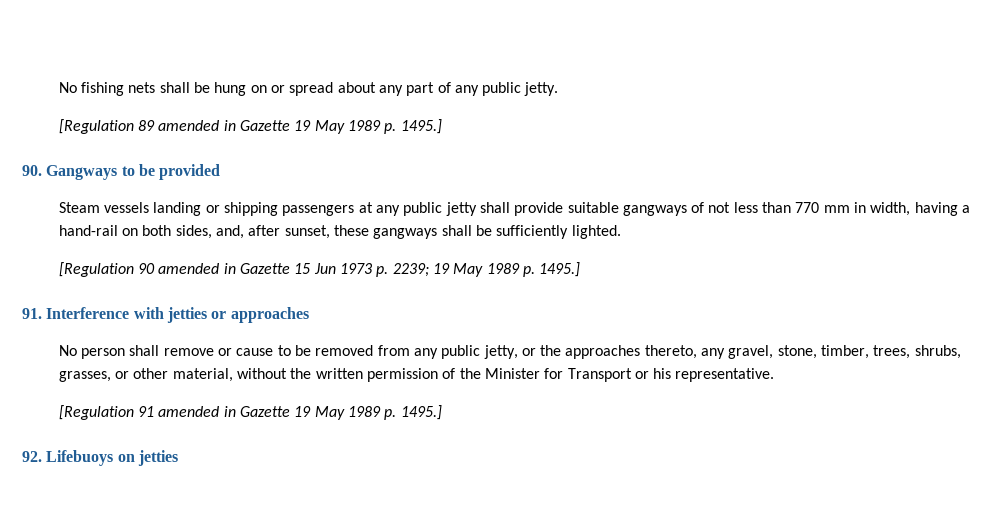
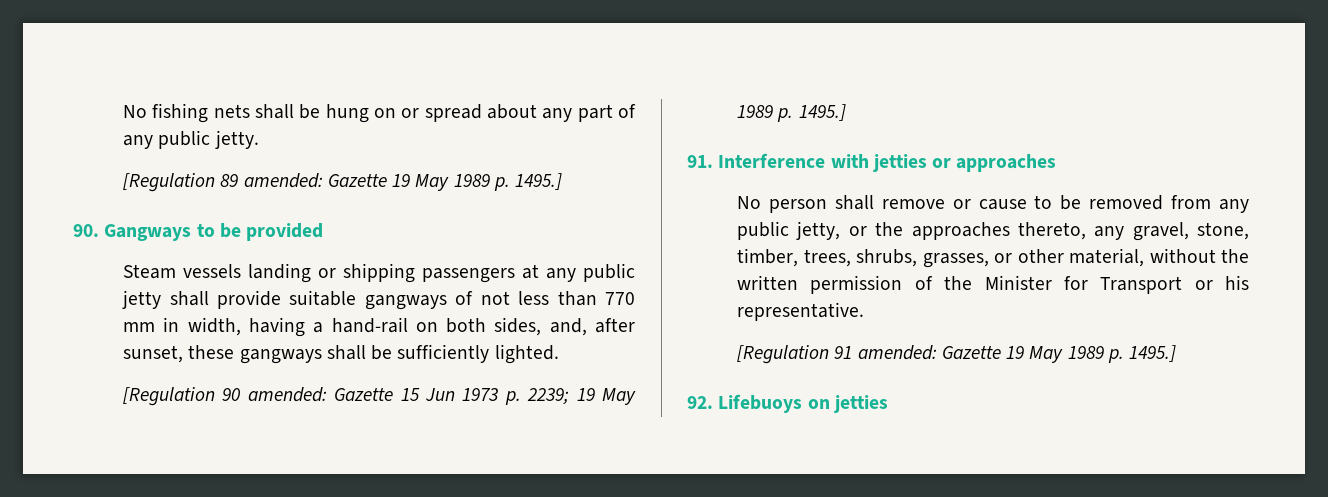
[158,120,236,131] amended in -> [243,173,323,188] amended:
[158,263,236,274] amended in -> [247,387,327,402] amended:
[158,406,236,417] amended in -> [857,345,937,360] amended:

